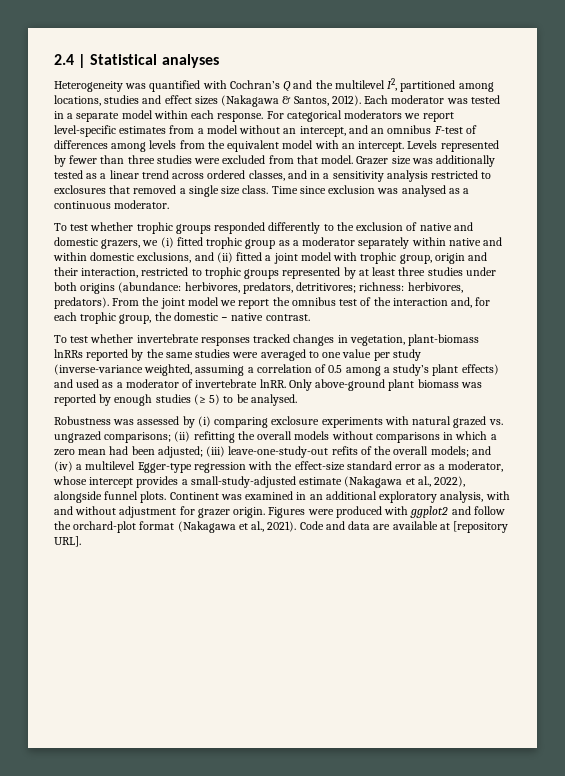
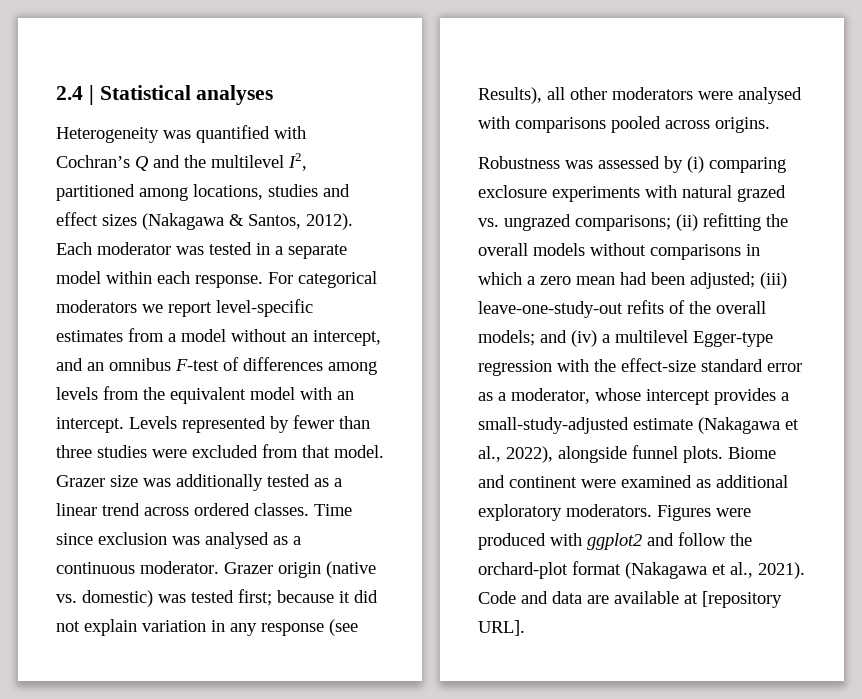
[248,170,492,182] [54,185,269,197] classes, and in a sensitivity analysis restricted to exclosures that removed a single size class. -> [254,503,309,516] classes.
[54,222,473,234] [54,237,503,249] [53,252,488,264] [54,267,496,279] [54,282,463,294] [54,297,491,309] [54,312,310,324] [54,334,480,346] [54,349,421,361] [54,364,499,376] [54,379,482,391] [54,394,297,406] // To test whether trophic groups responded differently to the exclusion of native and domestic grazers, we (i) fitted trophic group as a moderator separately within native and within domestic exclusions, and (ii) fitted a joint model with trophic group, origin and their interaction, restricted to trophic groups represented by at least three studies under both origins (abundance: herbivores, predators, detritivores; richness: herbivores, predators). From the joint model we report the omnibus test of the interaction and, for each trophic group, the domestic − native contrast. // To test whether invertebrate responses tracked changes in vegetation, plant-biomass lnRRs reported by the same studies were averaged to one value per study (inverse-variance weighted, assuming a correlation of 0.5 among a study’s plant effects) and used as a moderator of invertebrate lnRR. Only above-ground plant biomass was reported by enough studies (≥ 5) to be analysed. -> [224,561,376,578] [56,589,378,607] [56,619,358,636] [478,87,802,104] [478,116,770,133] Grazer origin (native vs. domestic) was tested first; because it did not explain variation in any response (see Results), all other moderators were analysed with comparisons pooled across origins.
[169,491,510,503] [54,506,266,518] Continent was examined in an additional exploratory analysis, with and without adjustment for grazer origin. -> [728,447,776,459] [478,475,788,488] [478,504,652,521] Biome and continent were examined as additional exploratory moderators.

